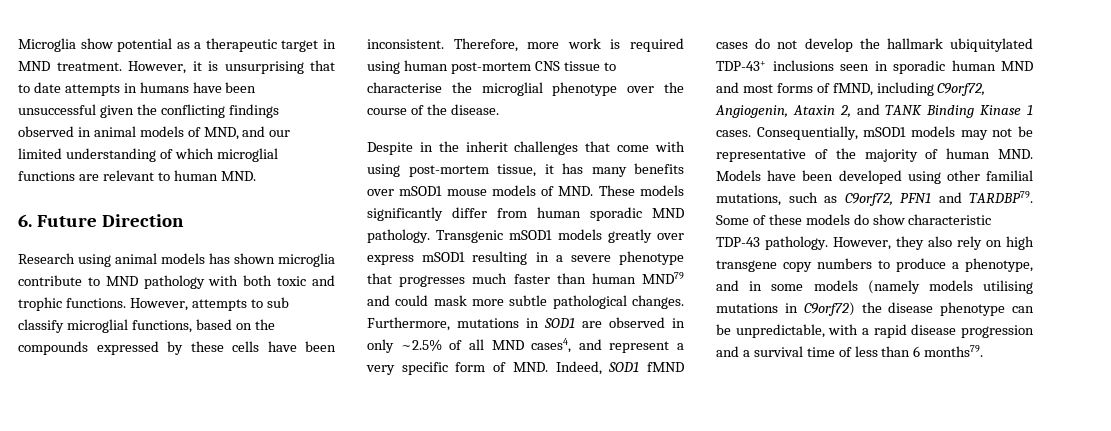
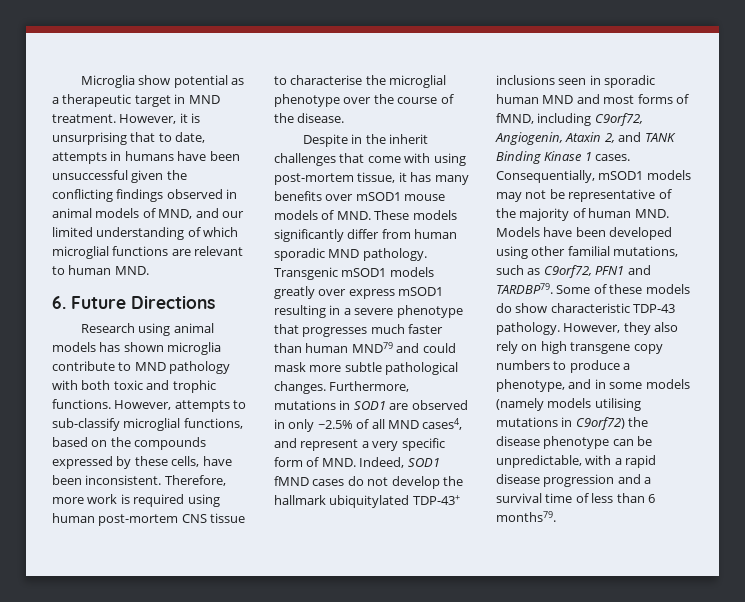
[33,82,61,93] date -> [175,132,206,143] date,
[101,214,184,227] Direction -> [131,295,215,309] Directions
[266,297,289,308] [18,319,64,333] sub classify -> [52,418,120,431] sub-classify
[232,341,259,352] cells -> [171,456,200,467] cells,

